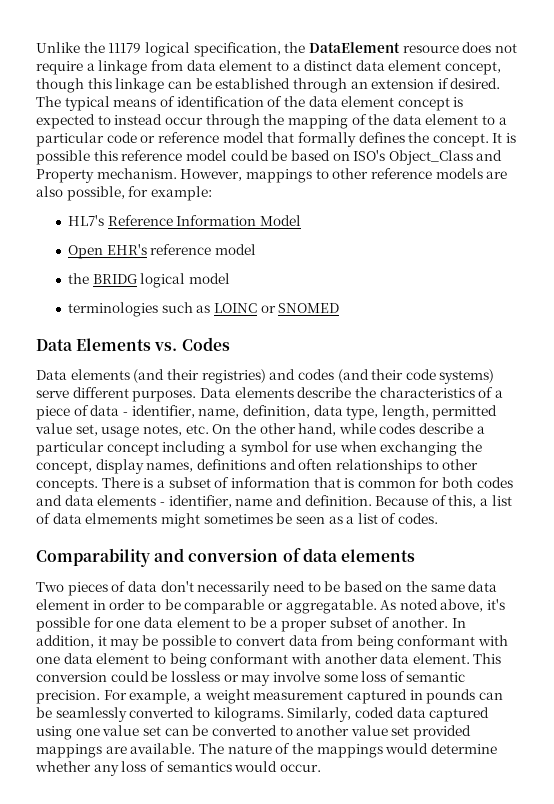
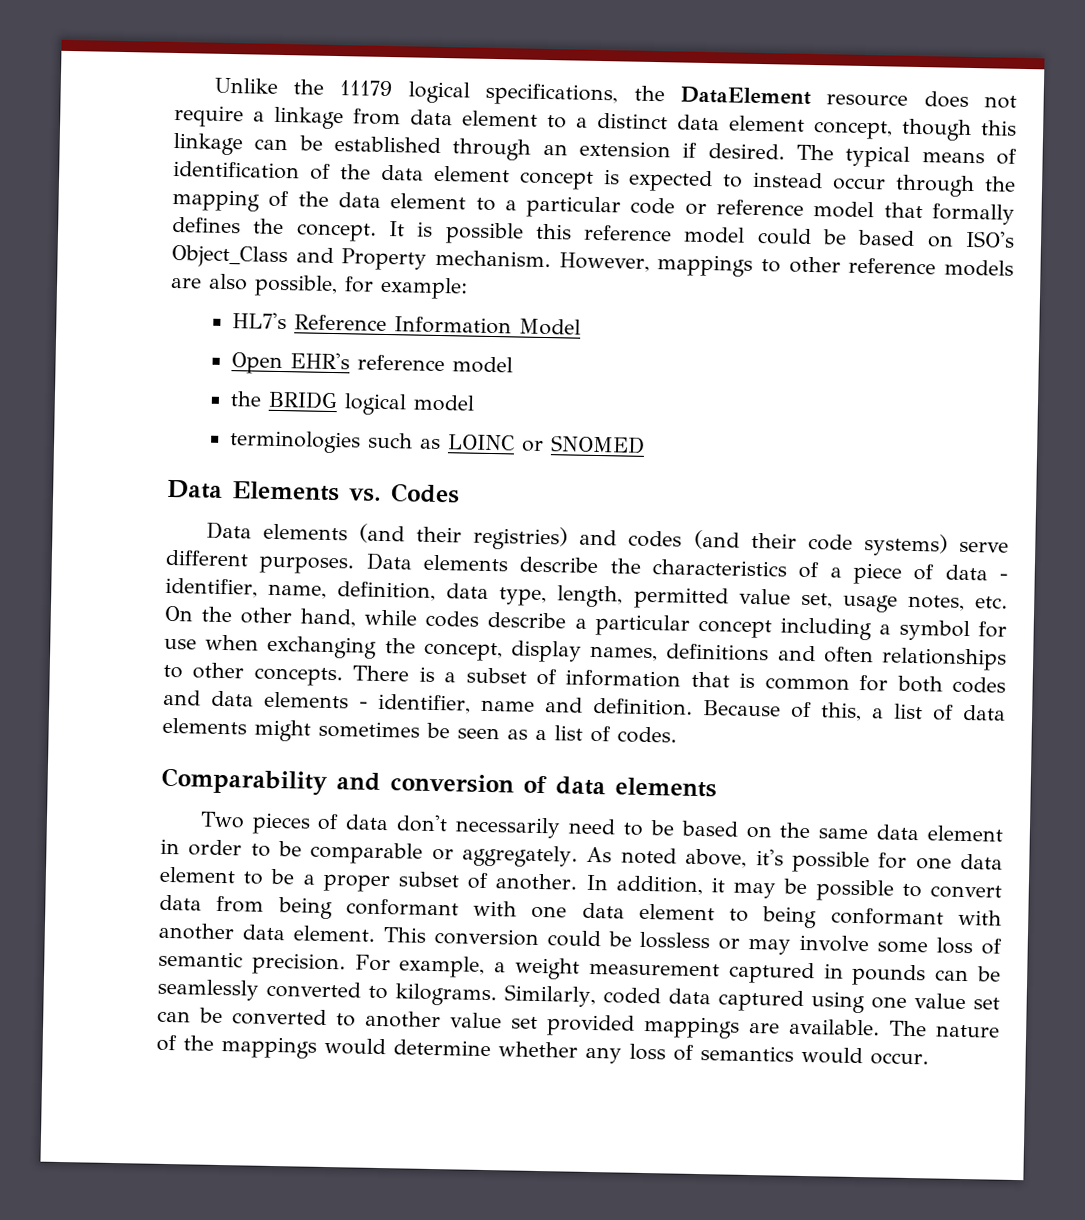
[193,42,281,57] specification, -> [485,82,619,107] specifications,
[85,513,158,524] elmements -> [162,717,247,735] elements
[285,599,377,614] aggregatable. -> [462,844,579,868] aggregately.

